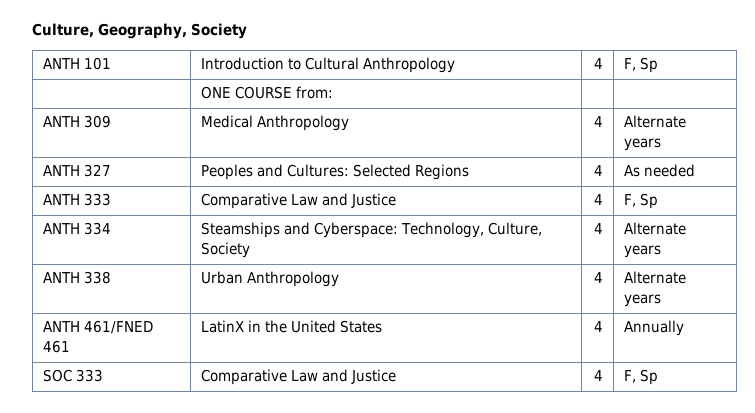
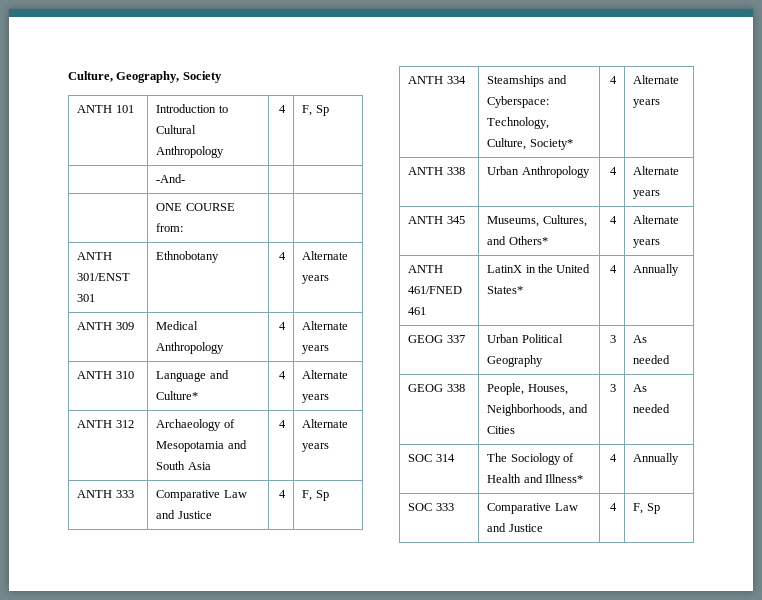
(658, 65) none -> [156,174,186,183] // | -And- | |
(333, 92) none -> [77,252,113,260] [77,273,131,281] [77,294,96,302] [156,251,220,263] [278,252,286,260] [302,251,349,260] [302,275,330,284] // ANTH 301/ENST 301 | Ethnobotany | 4 | Alternate years
[83,164,111,177] [200,164,469,180] [594,165,604,176] [623,164,695,177] 327 | Peoples and Cultures: Selected Regions | 4 | As needed -> [115,371,134,379] [156,370,229,382] [156,391,199,400] [278,371,286,379] [302,370,349,379] [302,394,330,403] [77,420,134,428] [156,419,235,431] [156,440,247,452] [156,461,211,470] [278,420,286,428] [302,419,349,428] [302,443,330,452] 310 | Language and Culture* | 4 | Alternate years // ANTH 312 | Archaeology of Mesopotamia and South Asia | 4 | Alternate years
[200,242,250,258] Society -> [529,139,573,150] Society*
(661, 300) none -> [408,216,465,224] [487,215,587,227] [487,236,548,245] [609,216,617,224] [633,215,680,224] [633,239,661,248] // ANTH 345 | Museums, Cultures, and Others* | 4 | Alternate years
[339,320,382,333] States -> [487,286,524,294] [609,265,617,273] [633,264,680,276] [408,335,465,343] [487,334,563,343] [487,355,544,367] [609,335,616,343] [633,335,648,343] [633,355,671,364] [408,384,465,392] [487,383,568,395] [487,404,588,416] [487,426,516,434] [609,384,616,392] [633,384,648,392] [633,404,671,413] [408,454,455,462] [487,453,574,465] [487,474,583,483] States* | 4 | Annually // GEOG 337 | Urban Political Geography | 3 | As needed // GEOG 338 | People, Houses, Neighborhoods, and Cities | 3 | As needed // SOC 314 | The Sociology of Health and Illness*

